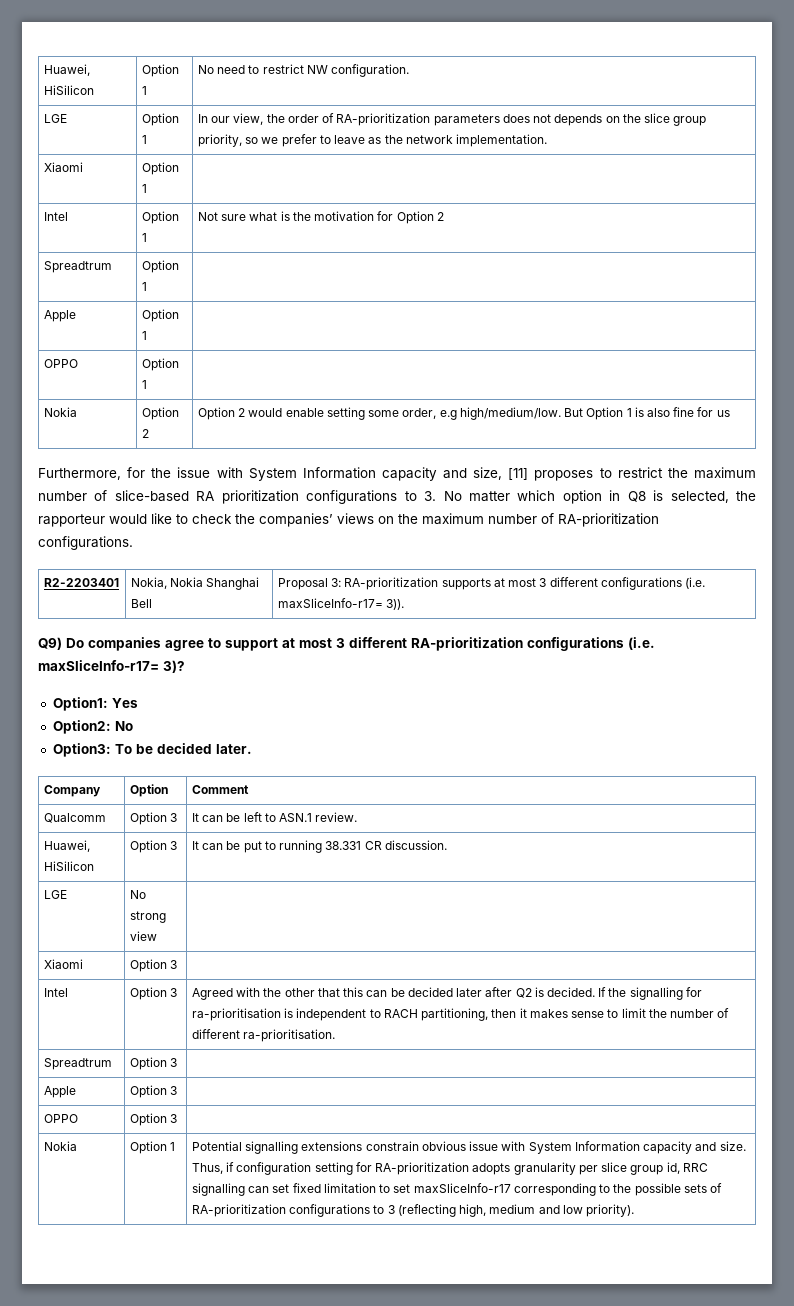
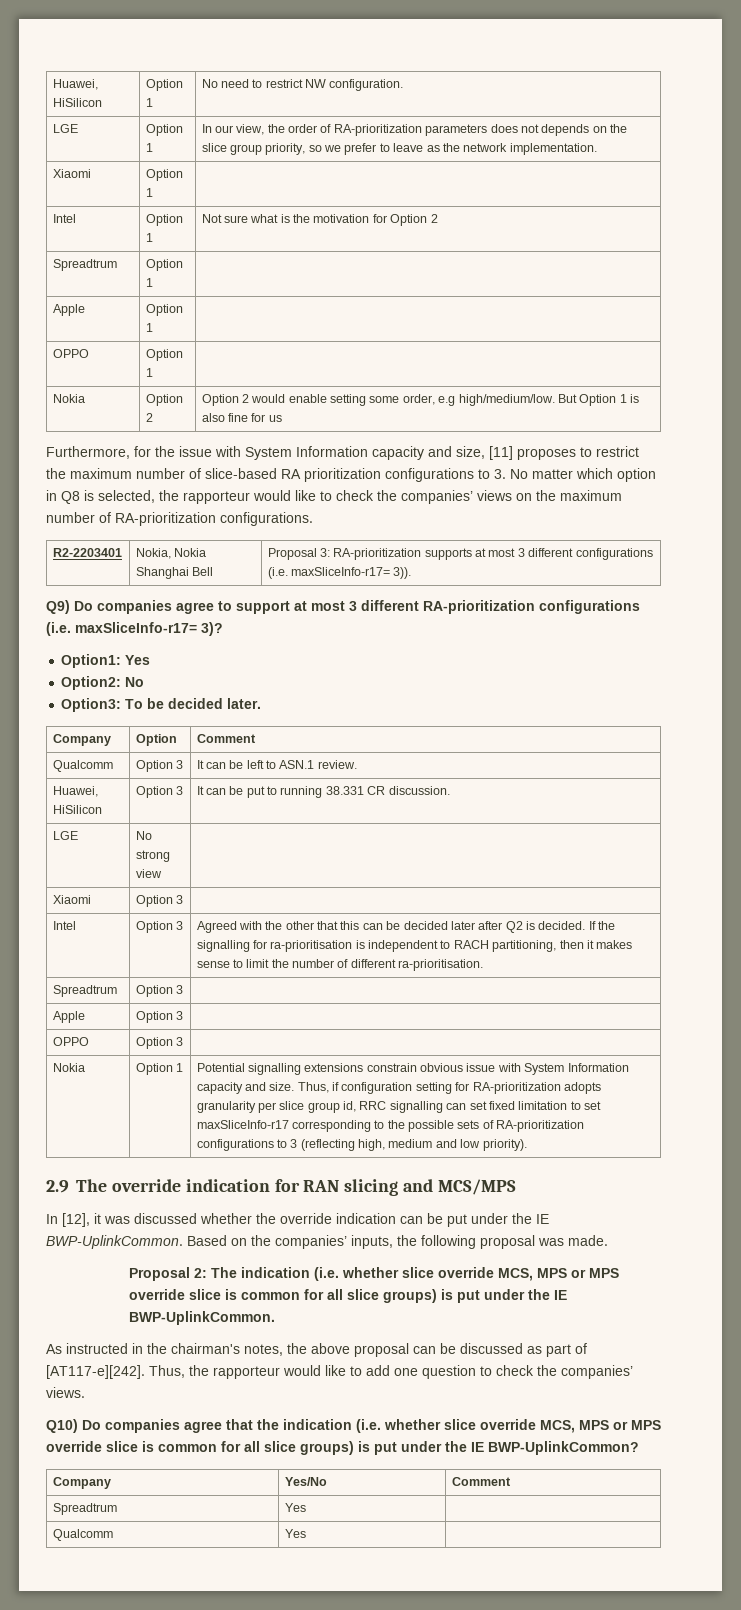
(635, 1210) none -> [46,1179,517,1196] [46,1213,549,1227] [46,1235,608,1249] [129,1267,620,1281] [129,1289,568,1303] [129,1311,276,1325] [46,1343,587,1357] [46,1365,633,1379] [46,1387,85,1398] [46,1419,661,1433] [46,1441,639,1455] [52,1477,111,1489] [284,1477,327,1486] [451,1477,511,1486] [52,1503,117,1515] [284,1503,306,1512] [52,1529,113,1541] [284,1529,306,1538] // 2.9 The override indication for RAN slicing and MCS/MPS // In [12], it was discussed whether the override indication can be put under the IE BWP-UplinkCommon. Based on the companies’ inputs, the following proposal was made. // Proposal 2: The indication (i.e. whether slice override MCS, MPS or MPS override slice is common for all slice groups) is put under the IE BWP-UplinkCommon. // As instructed in the chairman's notes, the above proposal can be discussed as part of [AT117-e][242]. Thus, the rapporteur would like to add one question to check the companies’ views. // Q10) Do companies agree that the indication (i.e. whether slice override MCS, MPS or MPS override slice is common for all slice groups) is put under the IE BWP-UplinkCommon? // Company | Yes/No | Comment // Spreadtrum | Yes | // Qualcomm | Yes |

